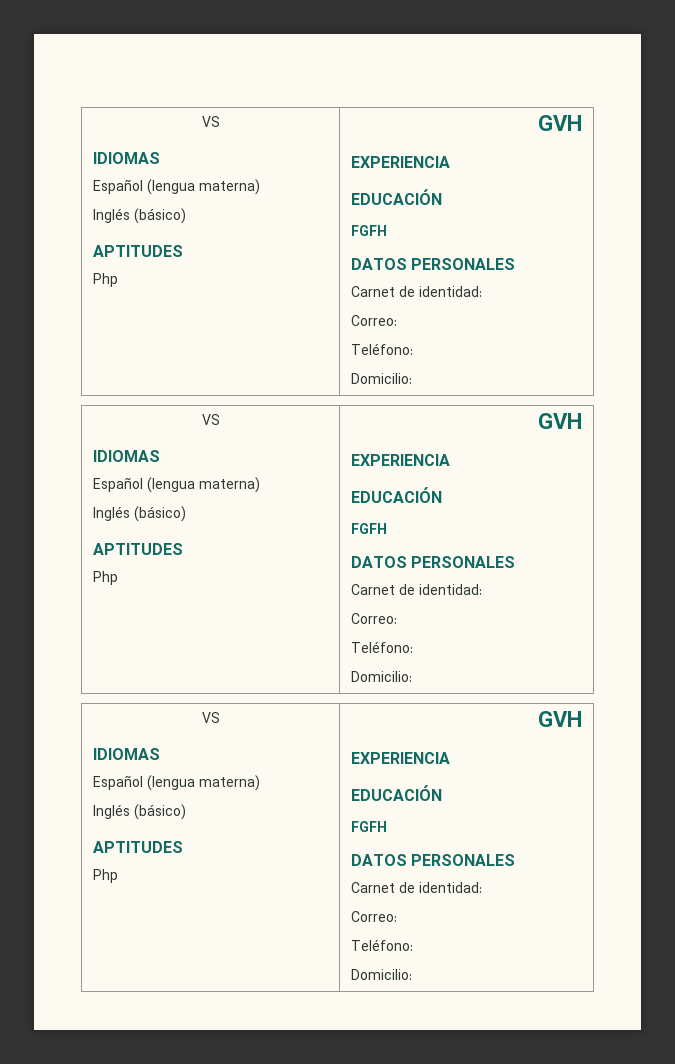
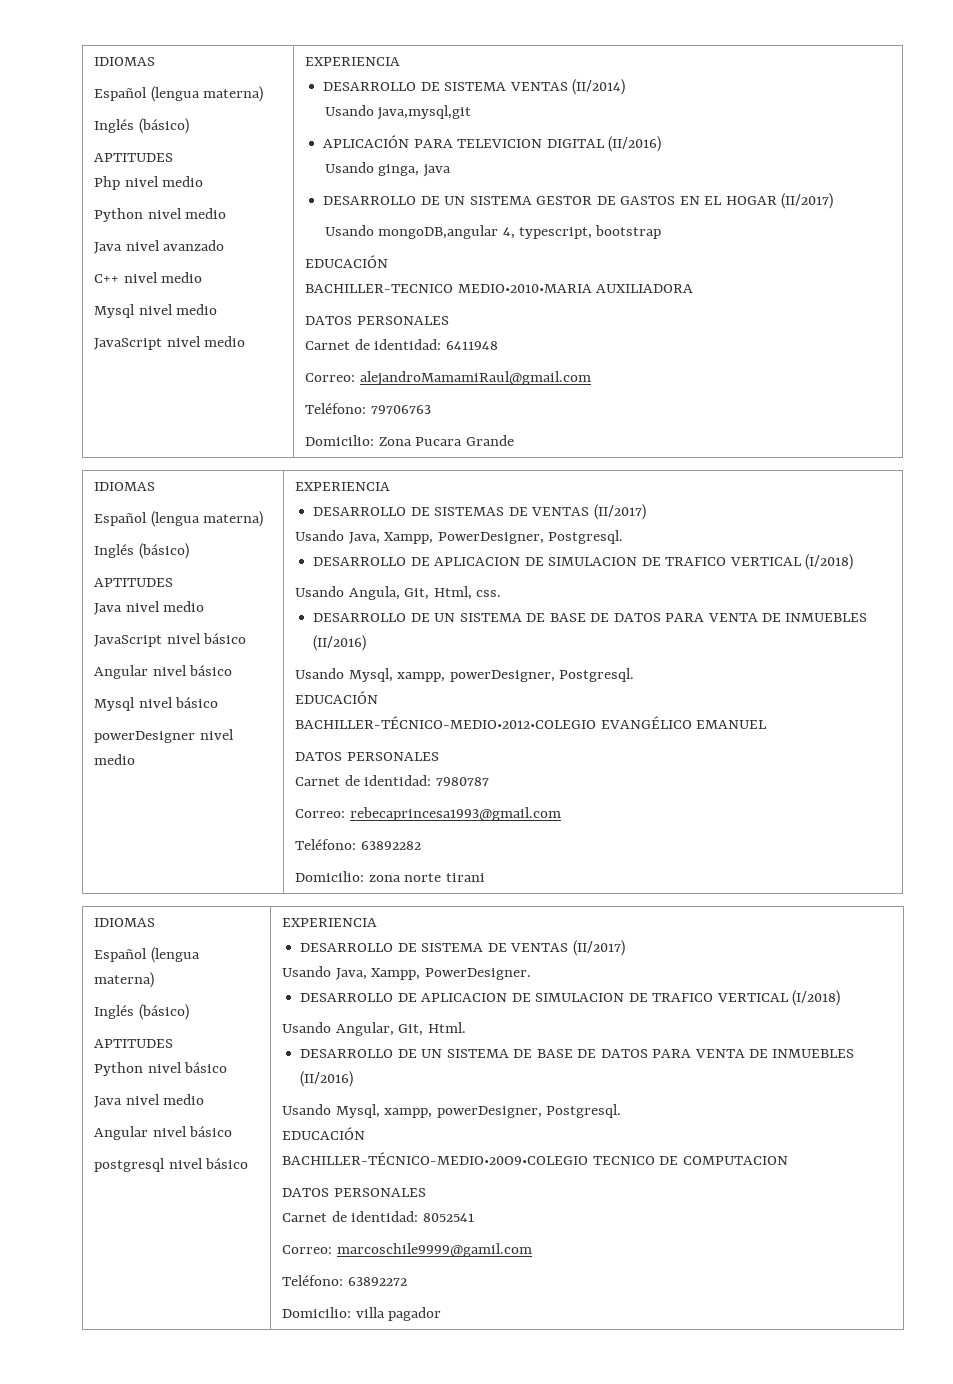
[201,116,220,127] [92,152,160,164] [92,179,260,195] [92,208,186,224] [92,245,183,257] [92,273,118,287] [538,115,583,131] [350,156,450,168] [350,189,442,205] [350,225,387,236] [350,258,516,270] [350,286,482,297] [350,315,397,326] [350,343,413,355] [350,373,412,384] [201,414,220,425] [92,450,160,462] [92,477,260,493] [92,506,186,522] [92,543,183,555] [92,571,118,585] [538,413,583,429] [350,454,450,466] [350,487,442,503] [350,523,387,534] [350,556,516,568] [350,584,482,595] [350,613,397,624] [350,641,413,653] [350,671,412,682] [201,712,220,723] [92,748,160,760] [92,775,260,791] [92,804,186,820] [92,841,183,853] [92,869,118,883] [538,711,583,727] [350,752,450,764] [350,785,442,801] [350,821,387,832] [350,854,516,866] [350,882,482,893] [350,911,397,922] [350,939,413,951] [350,969,412,980] VS // IDIOMAS // Español (lengua materna) // Inglés (básico) // APTITUDES // Php | GVH // EXPERIENCIA // EDUCACIÓN // FGFH // DATOS PERSONALES // Carnet de identidad: // Correo: // Teléfono: // Domicilio: // VS // IDIOMAS // Español (lengua materna) // Inglés (básico) // APTITUDES // Php | GVH // EXPERIENCIA // EDUCACIÓN // FGFH // DATOS PERSONALES // Carnet de identidad: // Correo: // Teléfono: // Domicilio: // VS // IDIOMAS // Español (lengua materna) // Inglés (básico) // APTITUDES // Php | GVH // EXPERIENCIA // EDUCACIÓN // FGFH // DATOS PERSONALES // Carnet de identidad: // Correo: // Teléfono: // Domicilio: -> [94,57,156,66] [94,86,264,102] [94,118,189,134] [94,153,174,162] [94,176,204,190] [94,208,227,222] [94,240,225,254] [94,272,203,283] [94,304,218,318] [94,336,246,350] [305,57,401,66] [323,79,626,95] [324,105,472,120] [323,135,662,152] [324,162,451,177] [323,193,833,209] [324,225,662,239] [305,255,389,268] [305,284,694,293] [305,316,449,325] [305,339,498,350] [305,371,591,386] [305,403,431,414] [305,435,514,446] [94,482,156,491] [94,511,264,527] [94,543,189,559] [94,578,174,587] [94,601,205,615] [94,633,247,647] [94,665,233,679] [94,697,219,711] [94,729,234,743] [94,754,136,765] [295,482,391,491] [313,504,646,520] [295,530,624,544] [313,554,854,570] [295,586,502,600] [313,613,868,622] [313,635,367,651] [295,668,635,682] [295,691,379,704] [295,716,768,729] [295,752,439,761] [295,775,489,786] [295,807,561,821] [295,839,421,850] [295,871,485,882] [94,918,156,927] [94,947,200,963] [94,972,155,988] [94,1004,189,1020] [94,1039,174,1048] [94,1062,228,1076] [94,1094,205,1108] [94,1126,233,1140] [94,1158,249,1172] [282,918,378,927] [300,940,625,956] [282,966,531,980] [300,990,841,1006] [282,1022,466,1036] [300,1049,855,1058] [300,1071,354,1087] [282,1104,622,1118] [282,1127,366,1140] [282,1152,788,1165] [282,1188,426,1197] [282,1211,474,1222] [282,1243,532,1257] [282,1275,407,1286] [282,1307,442,1321] IDIOMAS // Español (lengua materna) // Inglés (básico) // APTITUDES // Php nivel medio // Python nivel medio // Java nivel avanzado // C++ nivel medio // Mysql nivel medio // JavaScript nivel medio | EXPERIENCIA // DESARROLLO DE SISTEMA VENTAS (II/2014) // Usando java,mysql,git // APLICACIÓN PARA TELEVICION DIGITAL (II/2016) // Usando ginga, java // DESARROLLO DE UN SISTEMA GESTOR DE GASTOS EN EL HOGAR (II/2017) // Usando mongoDB,angular 4, typescript, bootstrap // EDUCACIÓN // BACHILLER-TECNICO MEDIO•2010•MARIA AUXILIADORA // DATOS PERSONALES // Carnet de identidad: 6411948 // Correo: alejandroMamamiRaul@gmail.com // Teléfono: 79706763 // Domicilio: Zona Pucara Grande // IDIOMAS // Español (lengua materna) // Inglés (básico) // APTITUDES // Java nivel medio // JavaScript nivel básico // Angular nivel básico // Mysql nivel básico // powerDesigner nivel medio | EXPERIENCIA // DESARROLLO DE SISTEMAS DE VENTAS (II/2017) // Usando Java, Xampp, PowerDesigner, Postgresql. // DESARROLLO DE APLICACION DE SIMULACION DE TRAFICO VERTICAL (I/2018) // Usando Angula, Git, Html, css. // DESARROLLO DE UN SISTEMA DE BASE DE DATOS PARA VENTA DE INMUEBLES (II/2016) // Usando Mysql, xampp, powerDesigner, Postgresql. // EDUCACIÓN // BACHILLER-TÉCNICO-MEDIO•2012•COLEGIO EVANGÉLICO EMANUEL // DATOS PERSONALES // Carnet de identidad: 7980787 // Correo: rebecaprincesa1993@gmail.com // Teléfono: 63892282 // Domicilio: zona norte tirani // IDIOMAS // Español (lengua materna) // Inglés (básico) // APTITUDES // Python nivel básico // Java nivel medio // Angular nivel básico // postgresql nivel básico | EXPERIENCIA // DESARROLLO DE SISTEMA DE VENTAS (II/2017) // Usando Java, Xampp, PowerDesigner. // DESARROLLO DE APLICACION DE SIMULACION DE TRAFICO VERTICAL (I/2018) // Usando Angular, Git, Html. // DESARROLLO DE UN SISTEMA DE BASE DE DATOS PARA VENTA DE INMUEBLES (II/2016) // Usando Mysql, xampp, powerDesigner, Postgresql. // EDUCACIÓN // BACHILLER-TÉCNICO-MEDIO•20O9•COLEGIO TECNICO DE COMPUTACION // DATOS PERSONALES // Carnet de identidad: 8052541 // Correo: marcoschile9999@gamil.com // Teléfono: 63892272 // Domicilio: villa pagador

